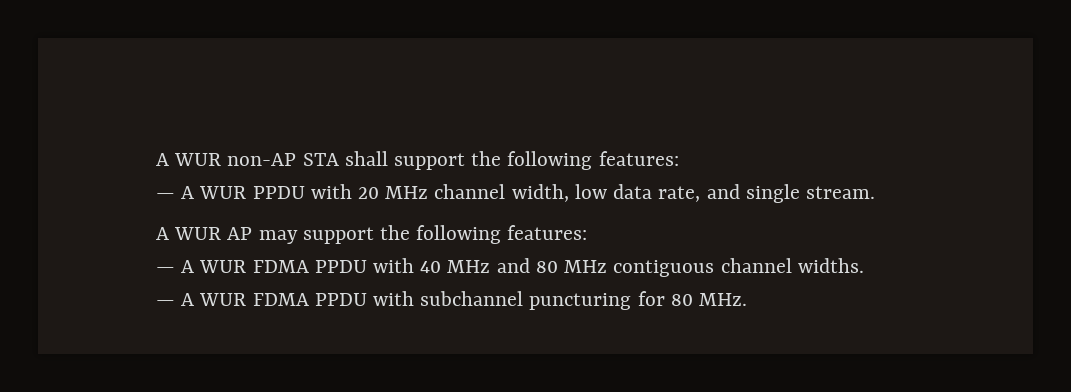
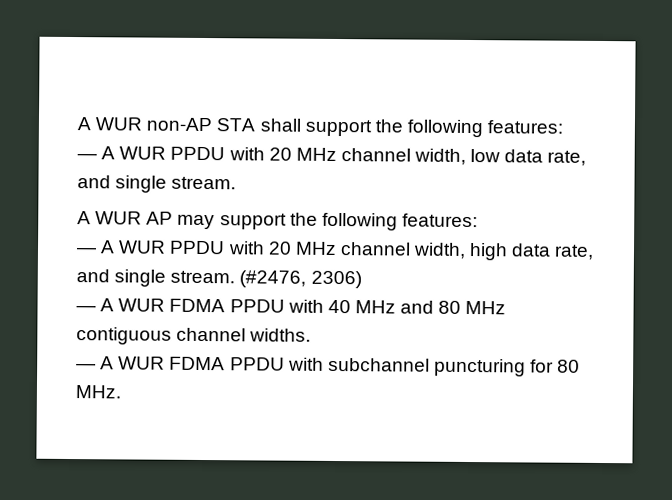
(588, 232) none -> [76,240,595,261] [76,269,362,289] // — A WUR PPDU with 20 MHz channel width, high data rate, and single stream. (#2476, 2306)

